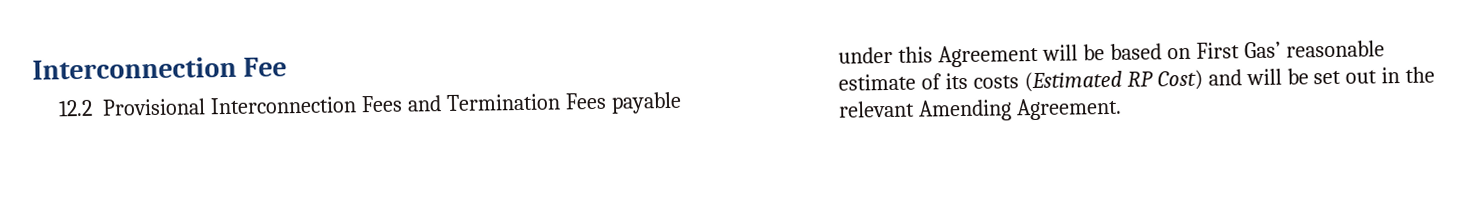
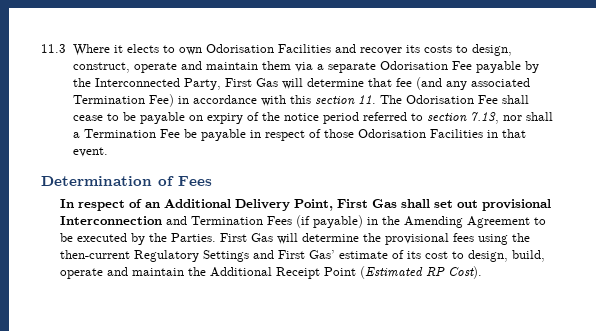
[32,56,288,80] [58,91,682,117] [838,43,1191,68] Interconnection Fee // 12.2 Provisional Interconnection Fees and Termination Fees payable under this Agreement will be based on -> [41,44,512,56] [72,61,539,73] [72,77,530,90] [72,94,529,107] [72,112,553,124] [72,129,526,141] [72,147,108,157] [41,176,212,186] [60,199,552,211] [60,215,547,228] [60,233,531,245] [60,250,275,262] 11.3 Where it elects to own Odorisation Facilities and recover its costs to design, construct, operate and maintain them via a separate Odorisation Fee payable by the Interconnected Party, First Gas will determine that fee (and any associated Termination Fee) in accordance with this section 11. The Odorisation Fee shall cease to be payable on expiry of the notice period referred to section 7.13, nor shall a Termination Fee be payable in respect of those Odorisation Facilities in that event. // Determination of Fees // In respect of an Additional Delivery Point, First Gas shall set out provisional Interconnection and Termination Fees (if payable) in the Amending Agreement to be executed by the Parties. First Gas will determine the provisional fees using the then-current Regulatory Settings and
[1285,40,1385,58] reasonable -> (336, 254) none
[972,66,1436,93] [838,97,1122,122] costs (Estimated RP Cost) and will be set out in the relevant Amending Agreement. -> [425,250,546,262] [60,266,483,279] cost to design, build, operate and maintain the Additional Receipt Point (Estimated RP Cost).

